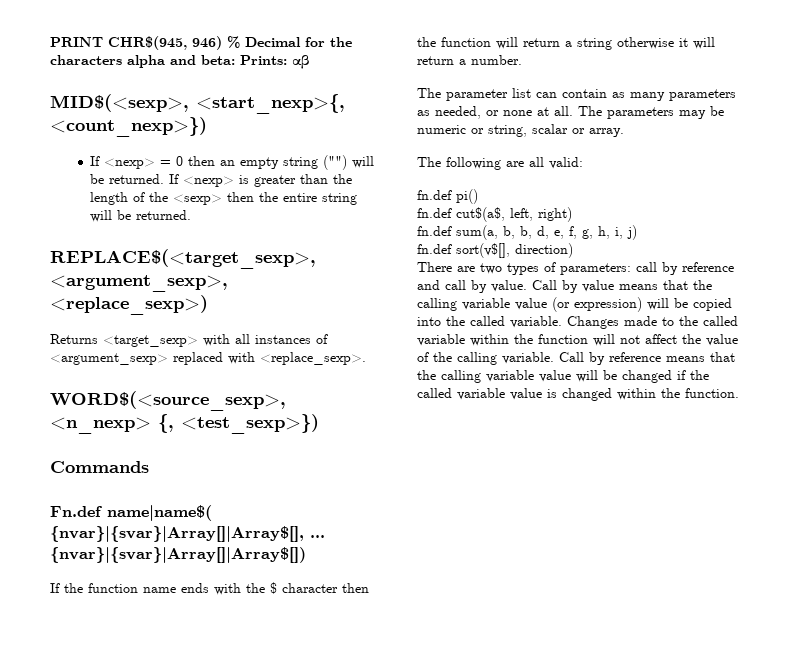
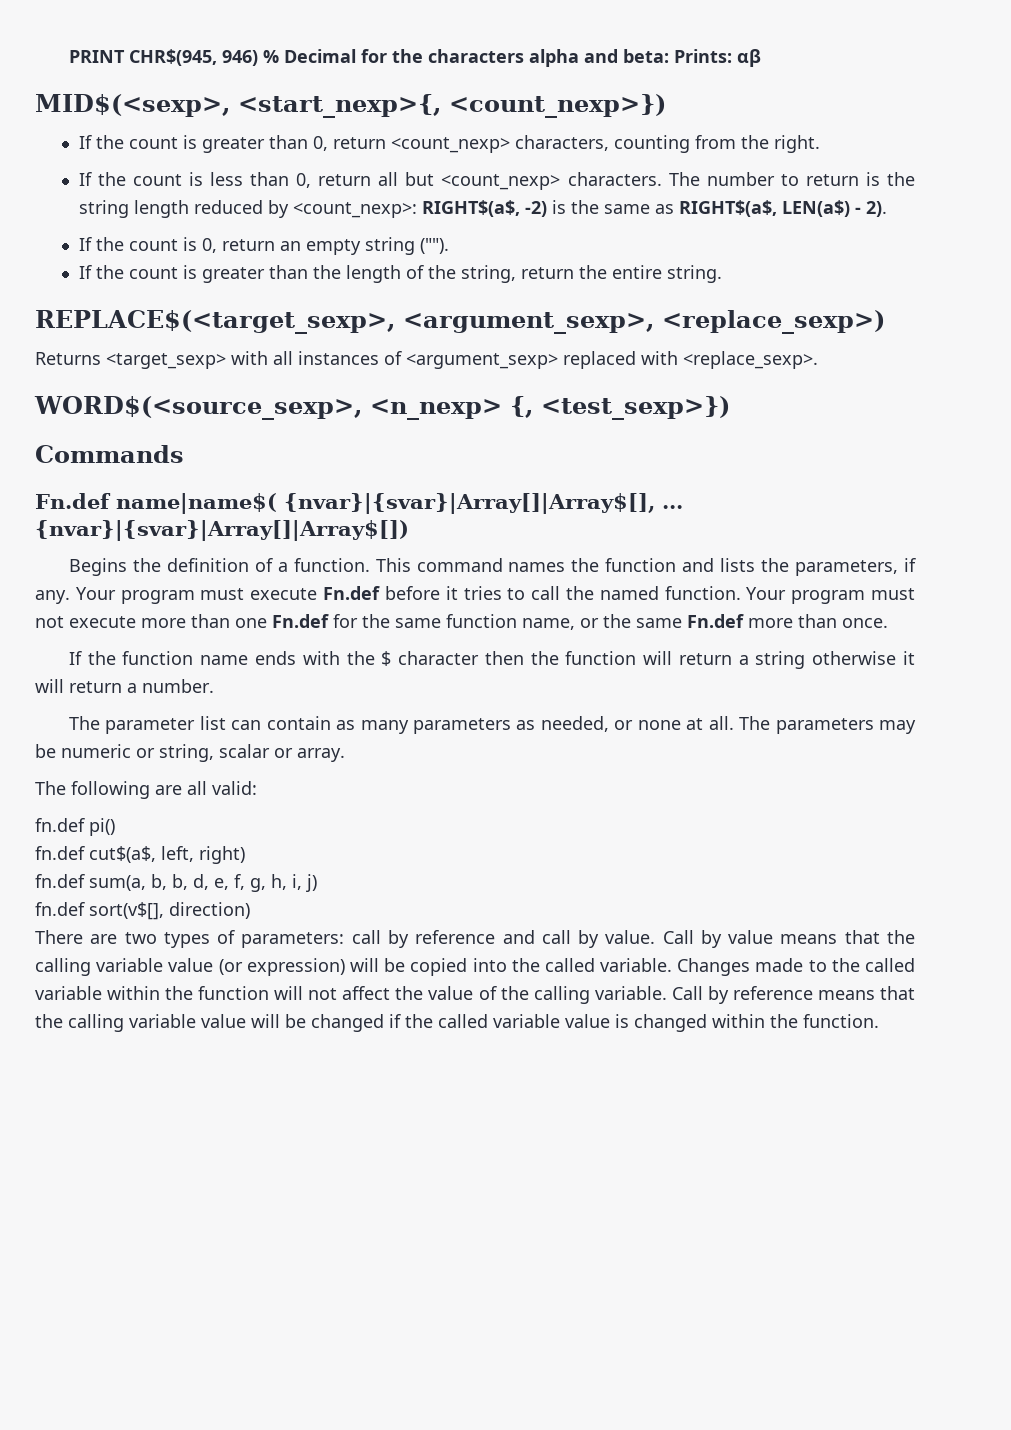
[104,155,375,170] [90,174,235,187] <nexp> = 0 then an empty string ("") will be returned. If <nexp> -> [95,135,820,153] [78,172,915,190] [78,200,887,218] [78,237,449,255] [78,265,178,279] the count is greater than 0, return <count_nexp> characters, counting from the right. // If the count is less than 0, return all but <count_nexp> characters. The number to return is the string length reduced by <count_nexp>: RIGHT$(a$, -2) is the same as RIGHT$(a$, LEN(a$) - 2). // If the count is 0, return an empty string (""). // If the count
[173,192,358,205] [90,210,192,222] <sexp> then the entire string will be returned. -> [460,265,722,283] string, return the entire string.
(306, 555) none -> [68,558,917,576] [35,586,915,604] [35,614,888,630] // Begins the definition of a function. This command names the function and lists the parameters, if any. Your program must execute Fn.def before it tries to call the named function. Your program must not execute more than one Fn.def for the same function name, or the same Fn.def more than once.

